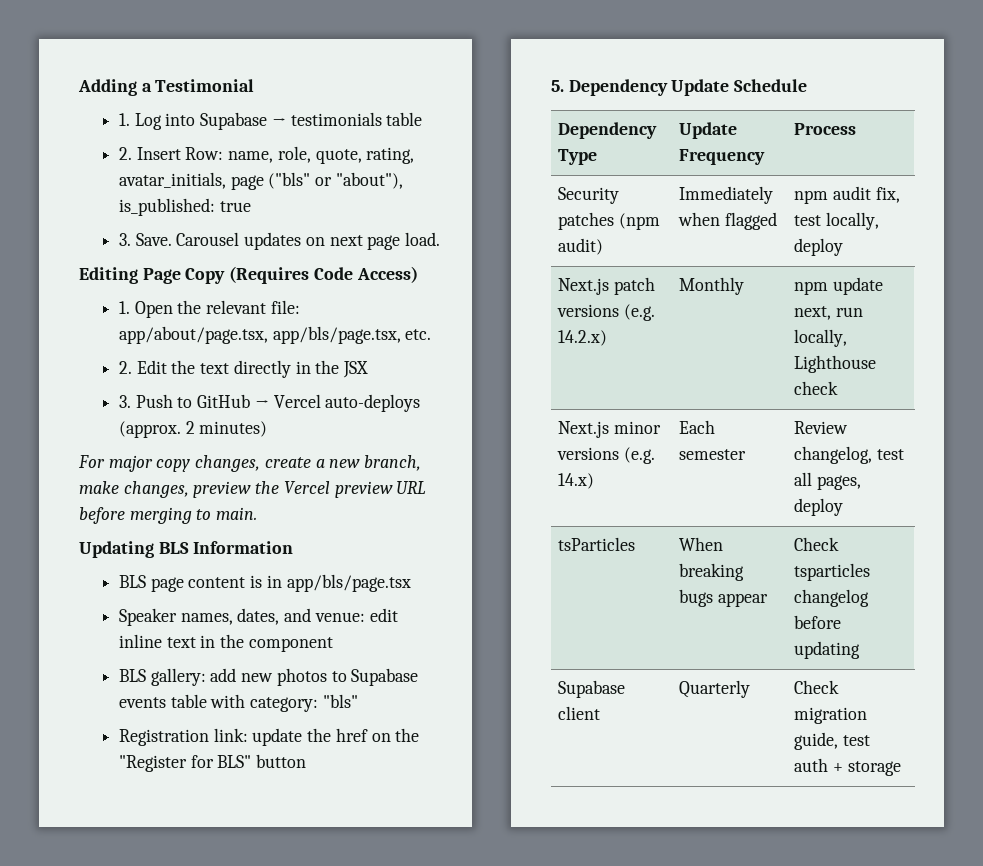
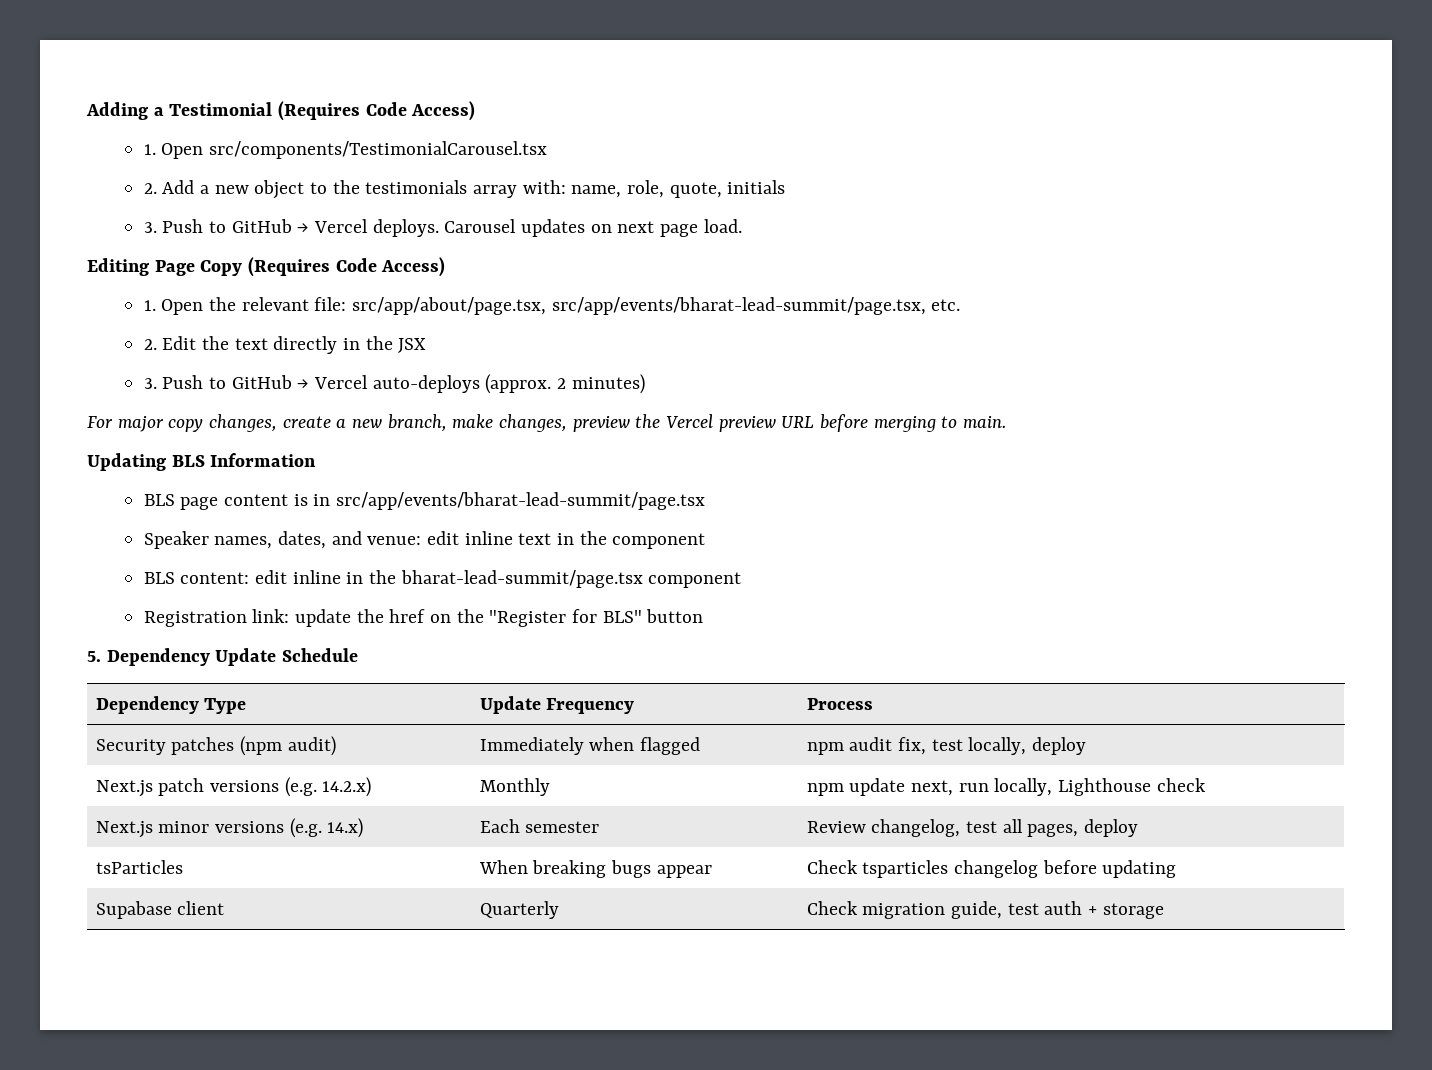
[118,112,423,130] [118,146,415,164] [118,172,403,190] [118,198,251,216] [118,233,172,246] // 1. Log into Supabase → testimonials table // 2. Insert Row: name, role, quote, rating, avatar_initials, page ("bls" or "about"), is_published: true // 3. Save. -> [278,101,476,121] [143,141,547,159] [143,180,786,199] [143,219,439,237] (Requires Code Access) // 1. Open src/components/TestimonialCarousel.tsx // 2. Add a new object to the testimonials array with: name, role, quote, initials // 3. Push to GitHub → Vercel deploys.
[118,326,401,344] app/about/page.tsx, app/bls/page.tsx, -> [351,297,926,315] src/app/about/page.tsx, src/app/events/bharat-lead-summit/page.tsx,
[286,574,411,592] app/bls/page.tsx -> [335,492,705,510] src/app/events/bharat-lead-summit/page.tsx
[150,668,419,686] [118,694,358,712] gallery: add new photos to Supabase events table with category: "bls" -> [180,570,742,588] content: edit inline in the bharat-lead-summit/page.tsx component

